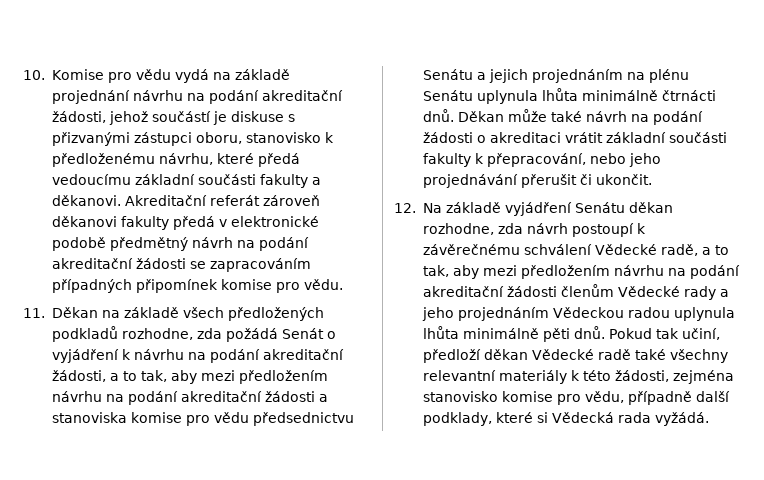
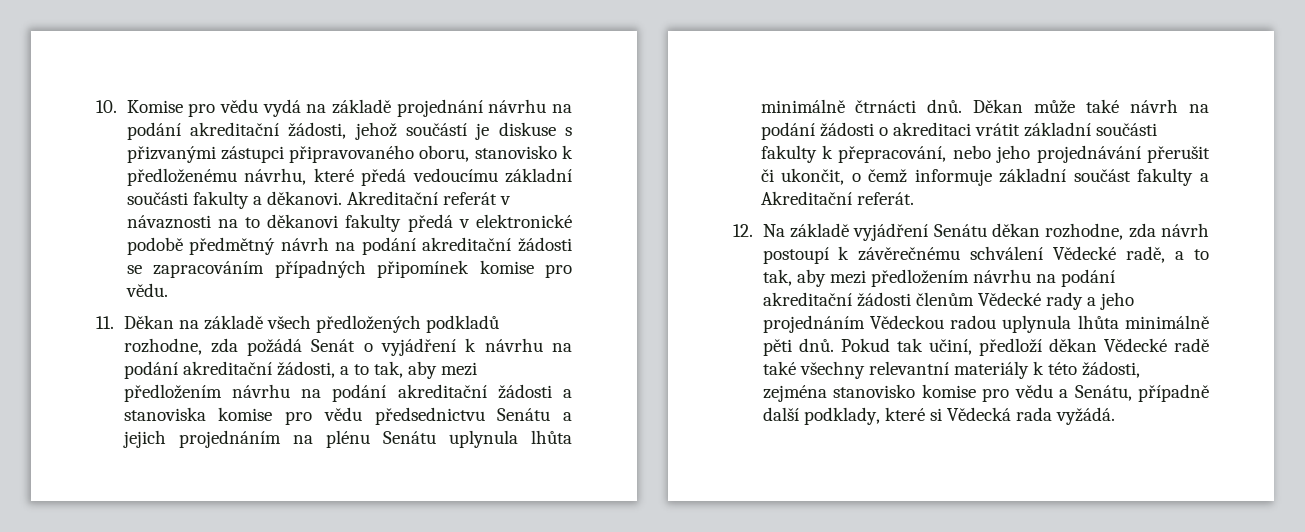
(192, 139) none -> [289,145,415,163] připravovaného
[262,195,320,206] zároveň -> [500,196,512,205] [126,215,260,229] v návaznosti na to
[595,174,652,185] ukončit. -> [781,168,1209,186] [760,191,914,205] ukončit, o čemž informuje základní součást fakulty a Akreditační referát.
[584,391,624,403] vědu, -> [1014,384,1132,401] vědu a Senátu,

